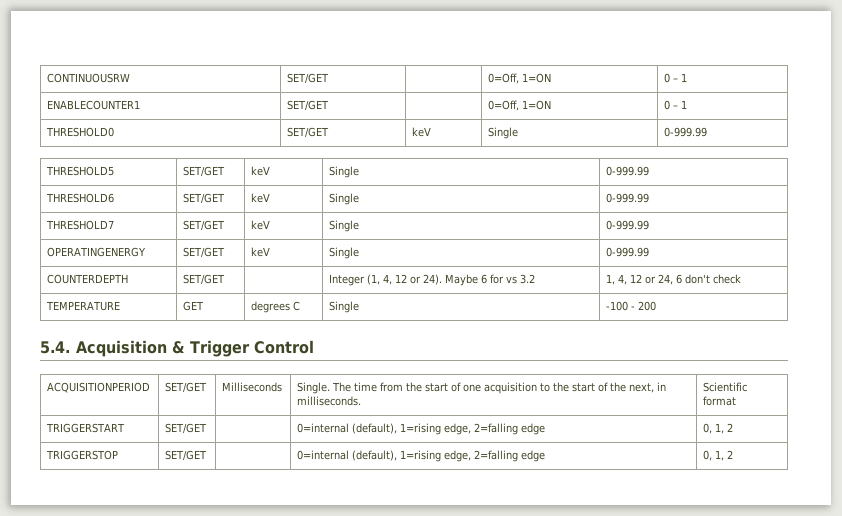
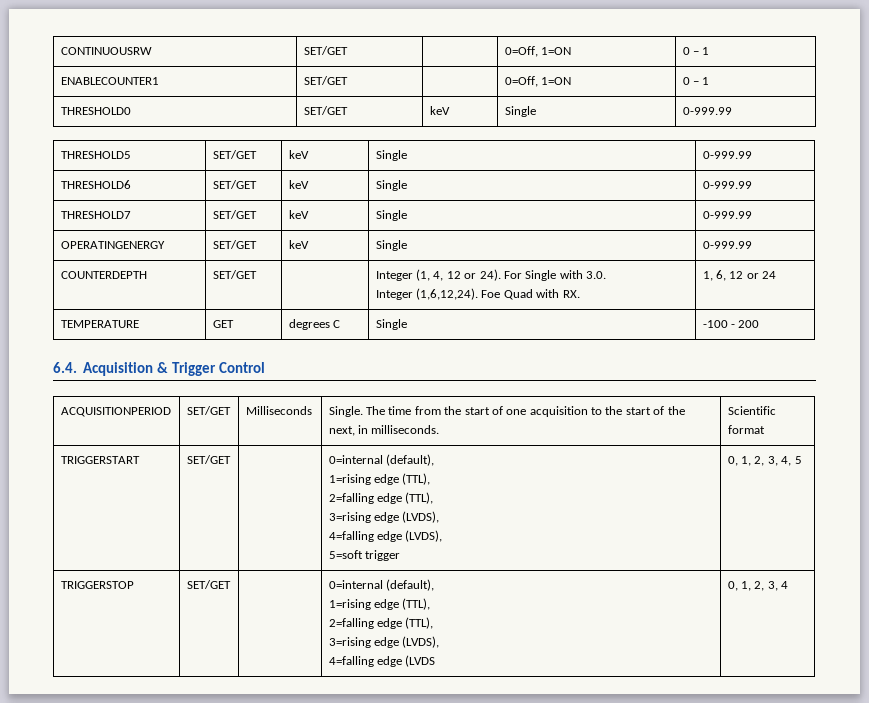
[445,274,536,286] [606,274,742,285] Maybe 6 for vs 3.2 | 1, 4, 12 or 24, 6 don't check -> [503,270,607,281] [375,288,580,300] [702,270,777,281] For Single with 3.0. // Integer (1,6,12,24). Foe Quad with RX. | 1, 6, 12 or 24
[40,341,70,354] 5.4. -> [53,362,77,373] 6.4.
[400,423,546,435] [703,423,734,434] 1=rising edge, 2=falling edge | 0, 1, 2 -> [328,473,431,485] [328,492,434,504] [328,511,440,523] [328,530,443,542] [328,550,401,561] [727,456,802,466] // 1=rising edge (TTL), // 2=falling edge (TTL), // 3=rising edge (LVDS), // 4=falling edge (LVDS), // 5=soft trigger | 0, 1, 2, 3, 4, 5
[400,450,546,462] [703,450,734,461] 1=rising edge, 2=falling edge | 0, 1, 2 -> [328,598,431,610] [328,617,434,629] [328,636,440,648] [328,655,436,667] [727,581,789,591] // 1=rising edge (TTL), // 2=falling edge (TTL), // 3=rising edge (LVDS), // 4=falling edge (LVDS | 0, 1, 2, 3, 4

